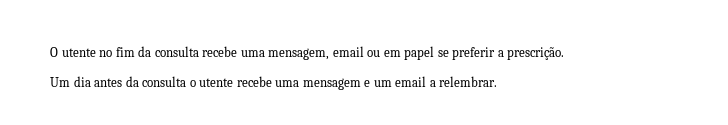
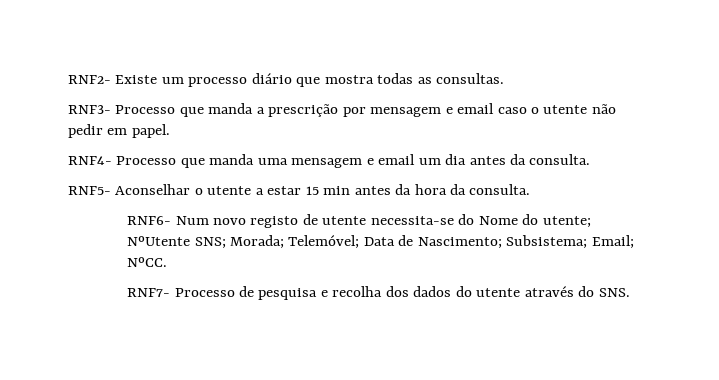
[50,46,565,60] [50,76,498,90] O utente no fim da consulta recebe uma mensagem, email ou em papel se preferir a prescrição. // Um dia antes da consulta o utente recebe uma mensagem e um email a relembrar. -> [68,73,505,87] [68,103,616,117] [68,124,170,138] [68,154,591,168] [68,184,531,195] [127,214,591,228] [127,235,634,249] [127,257,168,267] [127,286,630,300] RNF2- Existe um processo diário que mostra todas as consultas. // RNF3- Processo que manda a prescrição por mensagem e email caso o utente não pedir em papel. // RNF4- Processo que manda uma mensagem e email um dia antes da consulta. // RNF5- Aconselhar o utente a estar 15 min antes da hora da consulta. // RNF6- Num novo registo de utente necessita-se do Nome do utente; NºUtente SNS; Morada; Telemóvel; Data de Nascimento; Subsistema; Email; NºCC. // RNF7- Processo de pesquisa e recolha dos dados do utente através do SNS.

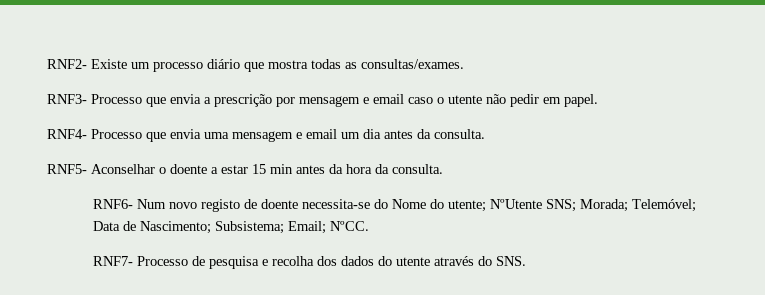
[436,73,505,84] consultas. -> [361,59,464,69] consultas/exames.
[208,103,254,114] manda -> [170,94,201,104] envia
[209,154,255,165] manda -> [170,129,201,139] envia
[207,186,252,195] utente -> [170,164,207,174] doente
[322,216,367,225] utente -> [261,199,299,209] doente

